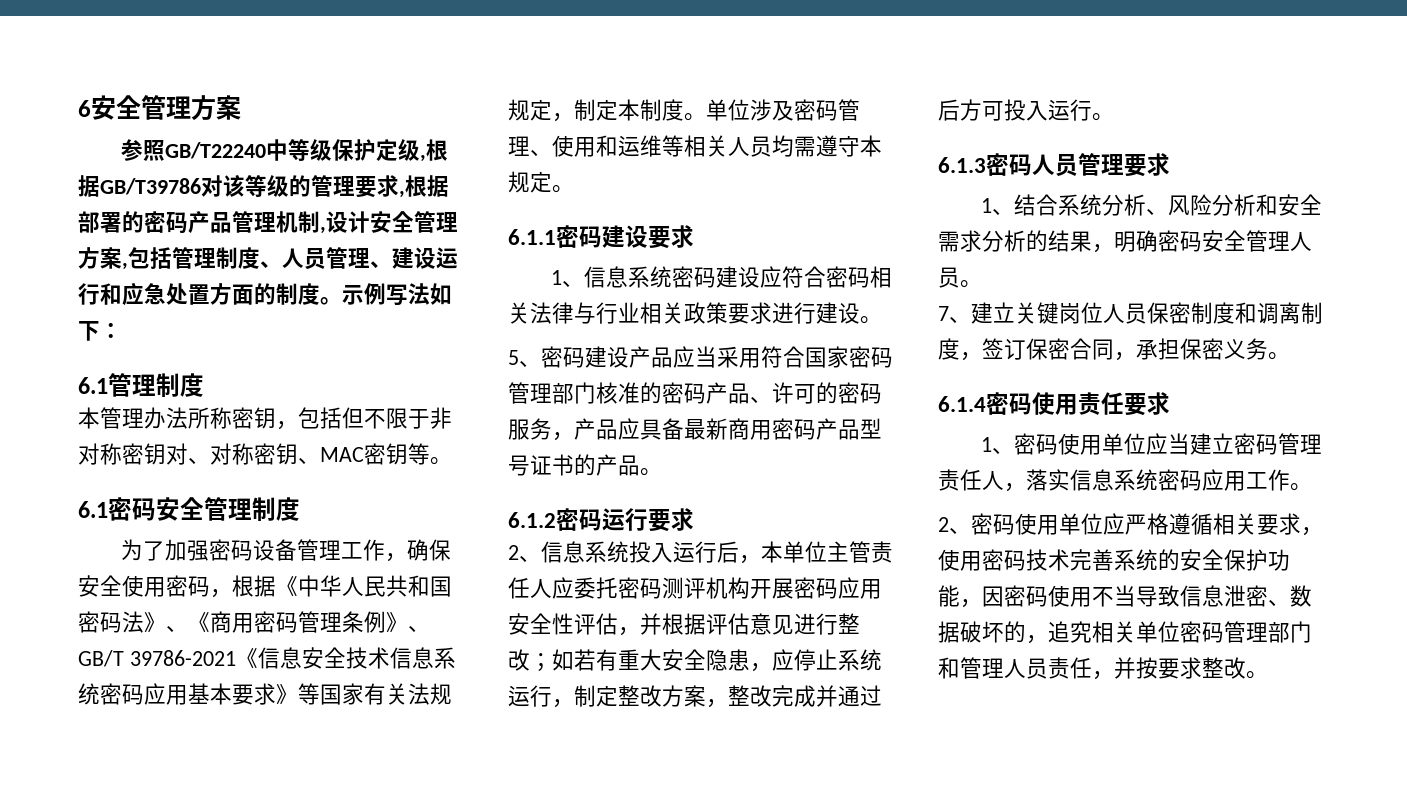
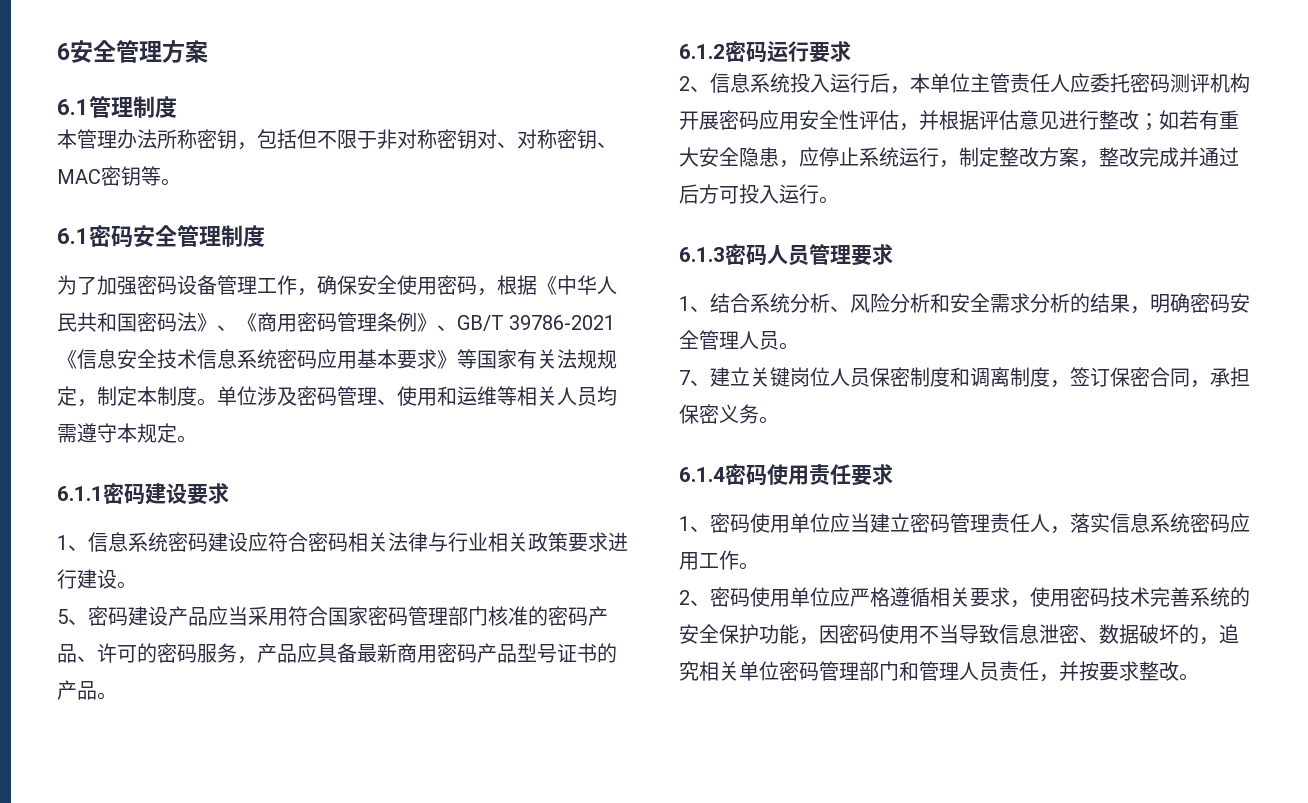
[121,139,449,162] [78,175,449,198] [78,211,458,234] [78,247,458,270] [78,282,452,306] [78,321,122,341] // 参照GB/T22240中等级保护定级,根据GB/T39786对该等级的管理要求,根据部署的密码产品管理机制,设计安全管理方案,包括管理制度、人员管理、建设运行和应急处置方面的制度。示例写法如下： -> (208, 51) none

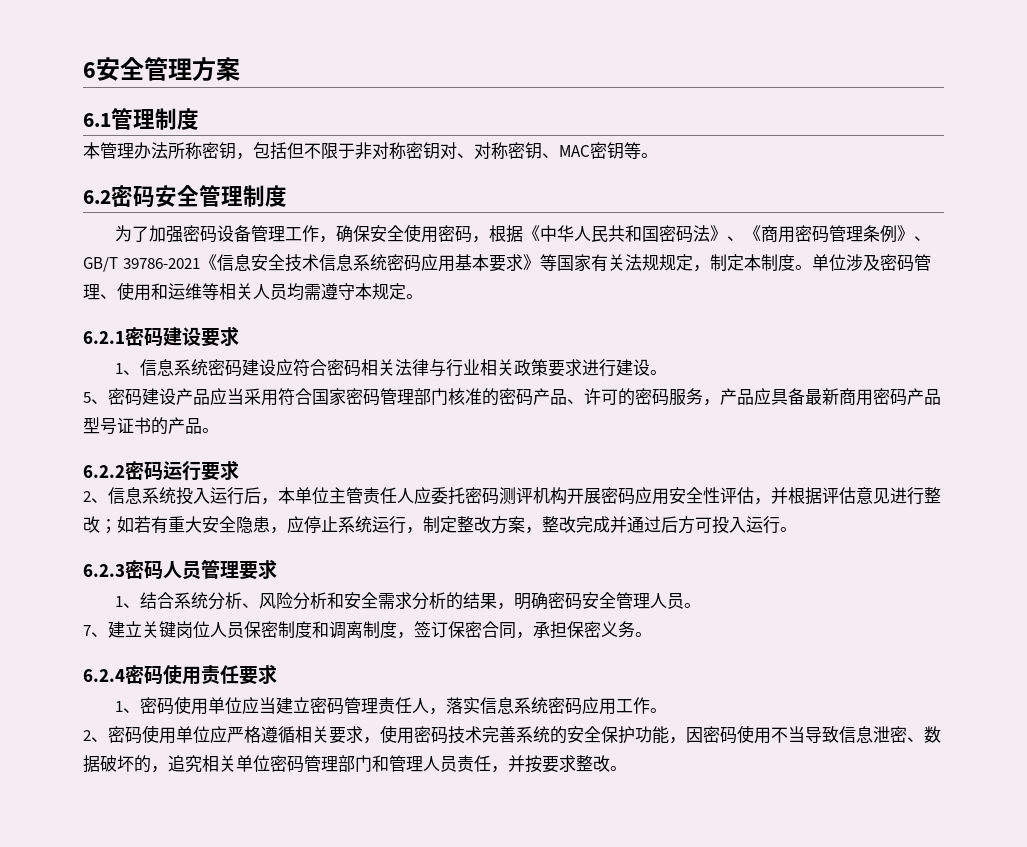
[57,228,89,244] 6.1 -> [83,190,111,204] 6.2
[57,486,103,501] 6.1.1 -> [83,331,125,344] 6.2.1
[679,44,725,59] 6.1.2 -> [83,465,125,478] 6.2.2
[679,247,725,262] 6.1.3 -> [83,564,125,577] 6.2.3
[679,467,725,482] 6.1.4 -> [83,669,125,682] 6.2.4

